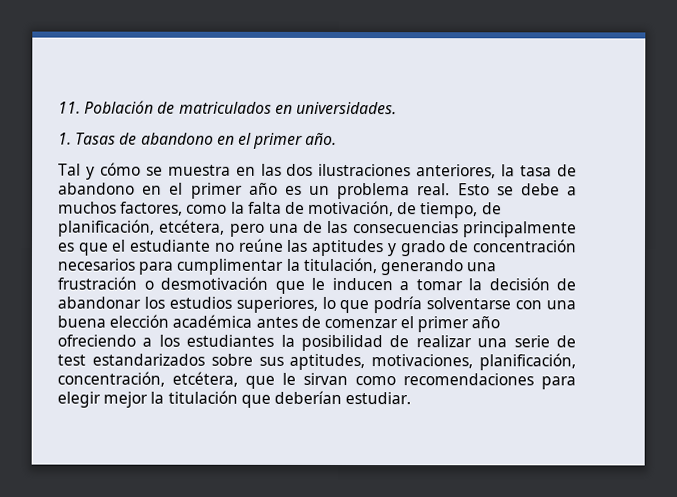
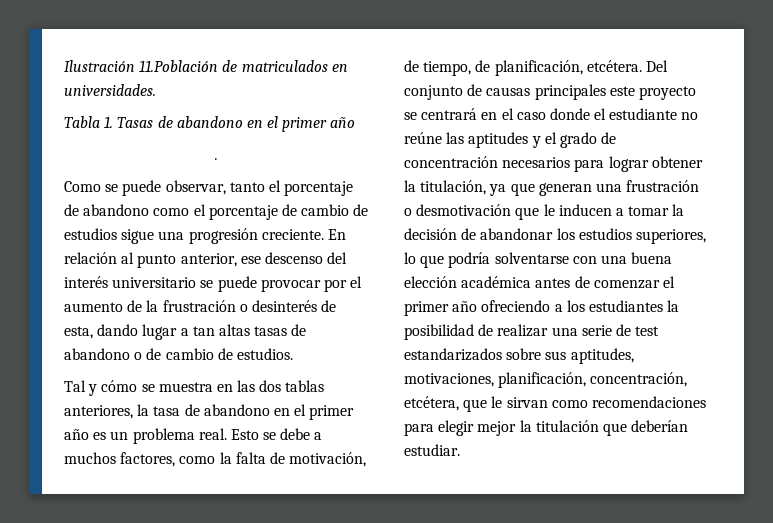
[58,100,155,114] 11. Población -> [64,60,219,72] Ilustración 11.Población
(397, 108) none -> [64,116,100,128] Tabla
[305,132,338,145] año. -> [330,117,356,128] [215,158,218,160] [64,180,354,196] [64,204,369,220] [64,228,346,244] [64,252,348,268] [64,276,363,292] [64,300,337,312] [64,324,307,340] [64,348,293,360] año // . // Como se puede observar, tanto el porcentaje de abandono como el porcentaje de cambio de estudios sigue una progresión creciente. En relación al punto anterior, ese descenso del interés universitario se puede provocar por el aumento de la frustración o desinterés de esta, dando lugar a tan altas tasas de abandono o de cambio de estudios.
[318,163,412,177] ilustraciones -> [285,380,325,392] tablas
[159,219,577,238] [57,242,109,256] etcétera, pero una de las consecuencias principalmente es que -> [586,60,668,72] [404,84,696,100] [404,108,590,120] etcétera. Del conjunto de causas principales este proyecto se centrará en el caso donde
(397, 250) none -> [544,132,557,144] el
[176,257,463,276] cumplimentar la titulación, generando -> [608,156,703,172] [404,180,592,196] lograr obtener la titulación, ya que generan

